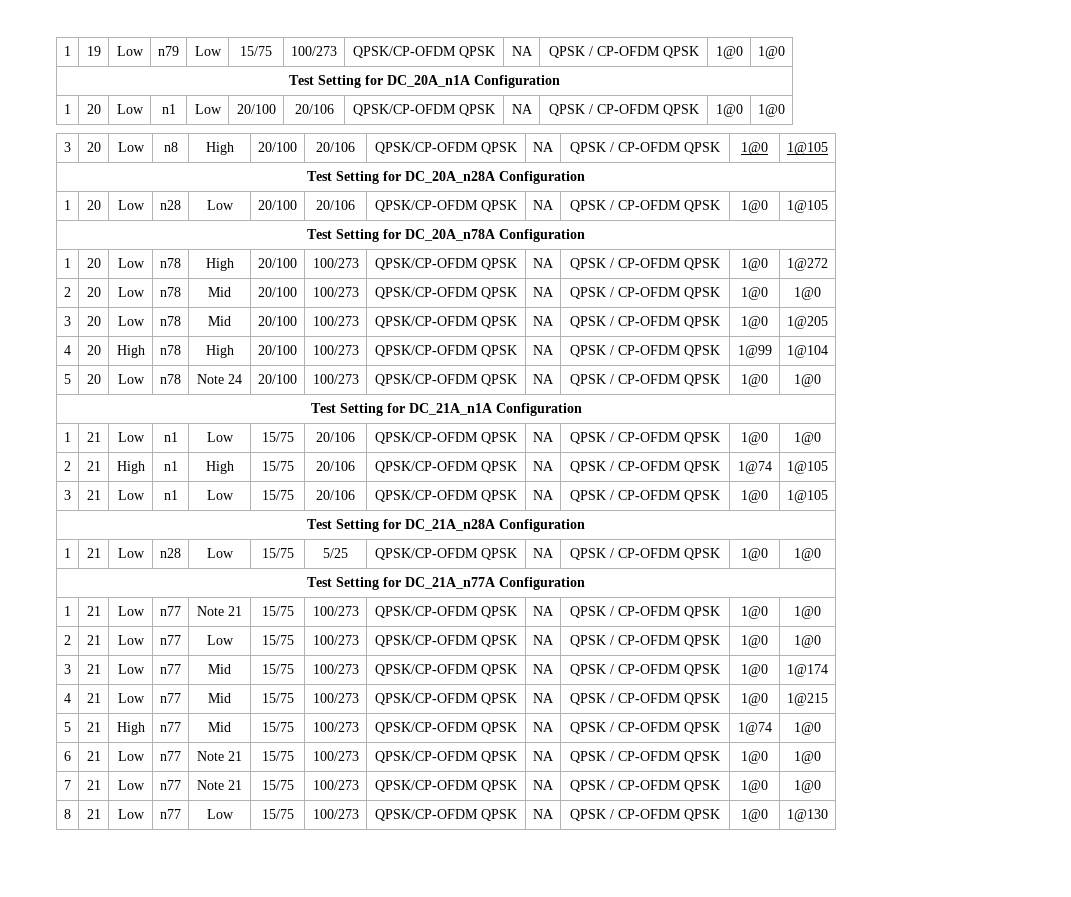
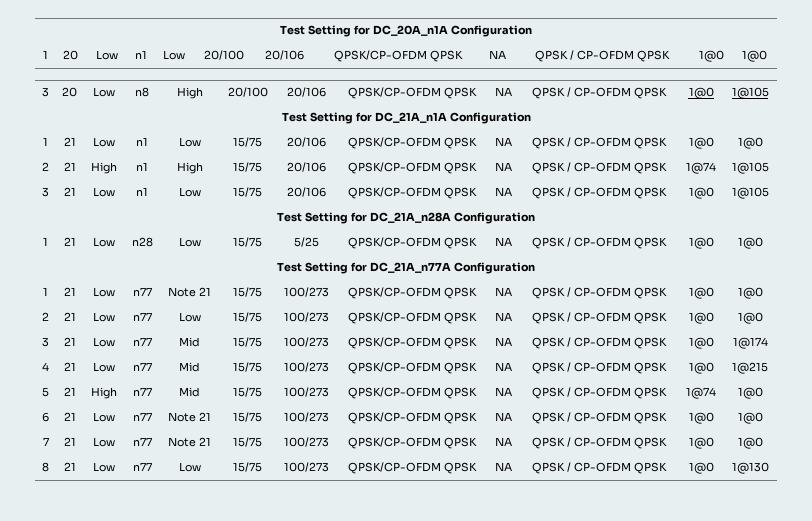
[64,46,71,56] [86,46,101,56] [116,46,144,56] [158,46,179,56] [194,46,222,56] [240,46,272,56] [291,46,337,56] [353,46,495,58] [511,46,533,56] [548,46,699,58] [715,46,743,59] [758,46,785,59] 1 | 19 | Low | n79 | Low | 15/75 | 100/273 | QPSK/CP-OFDM QPSK | NA | QPSK / CP-OFDM QPSK | 1@0 | 1@0 // -> (280, 30) none
[307,171,585,184] [64,200,71,210] [86,200,101,210] [117,200,145,210] [160,200,181,210] [206,200,234,210] [258,200,297,210] [316,200,355,210] [375,200,517,212] [533,200,554,210] [570,200,720,212] [741,200,768,213] [787,200,828,213] [307,229,585,242] [64,258,71,268] [86,258,101,268] [117,258,145,268] [160,258,181,268] [205,258,234,271] [258,258,297,268] [312,258,359,268] [375,258,517,270] [533,258,554,268] [570,258,720,270] [741,258,768,271] [787,258,828,271] [64,287,71,297] [86,287,101,297] [117,287,145,297] [160,287,181,297] [208,287,231,297] [258,287,297,297] [312,287,359,297] [375,287,517,299] [533,287,554,297] [570,287,720,299] [741,287,768,300] [794,287,821,300] [64,316,71,326] [86,316,101,326] [117,316,145,326] [160,316,181,326] [208,316,231,326] [258,316,297,326] [312,316,359,326] [375,316,517,328] [533,316,554,326] [570,316,720,328] [741,316,768,329] [787,316,828,329] [64,345,71,355] [86,345,101,355] [116,345,145,358] [160,345,181,355] [205,345,234,358] [258,345,297,355] [312,345,359,355] [375,345,517,357] [533,345,554,355] [570,345,720,357] [737,345,772,358] [787,345,828,358] [64,374,71,384] [86,374,101,384] [117,374,145,384] [160,374,181,384] [197,374,242,384] [258,374,297,384] [312,374,359,384] [375,374,517,386] [533,374,554,384] [570,374,720,386] [741,374,768,387] [794,374,821,387] // Test Setting for DC_20A_n28A Configuration // 1 | 20 | Low | n28 | Low | 20/100 | 20/106 | QPSK/CP-OFDM QPSK | NA | QPSK / CP-OFDM QPSK | 1@0 | 1@105 // Test Setting for DC_20A_n78A Configuration // 1 | 20 | Low | n78 | High | 20/100 | 100/273 | QPSK/CP-OFDM QPSK | NA | QPSK / CP-OFDM QPSK | 1@0 | 1@272 // 2 | 20 | Low | n78 | Mid | 20/100 | 100/273 | QPSK/CP-OFDM QPSK | NA | QPSK / CP-OFDM QPSK | 1@0 | 1@0 // 3 | 20 | Low | n78 | Mid | 20/100 | 100/273 | QPSK/CP-OFDM QPSK | NA | QPSK / CP-OFDM QPSK | 1@0 | 1@205 // 4 | 20 | High | n78 | High | 20/100 | 100/273 | QPSK/CP-OFDM QPSK | NA | QPSK / CP-OFDM QPSK | 1@99 | 1@104 // 5 | 20 | Low | n78 | Note 24 | 20/100 | 100/273 | QPSK/CP-OFDM QPSK | NA | QPSK / CP-OFDM QPSK | 1@0 | 1@0 -> (769, 93) none

